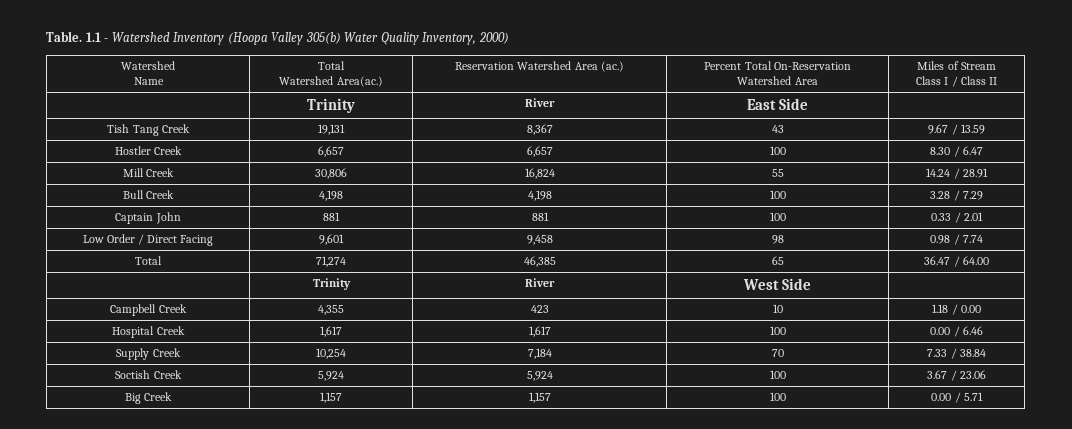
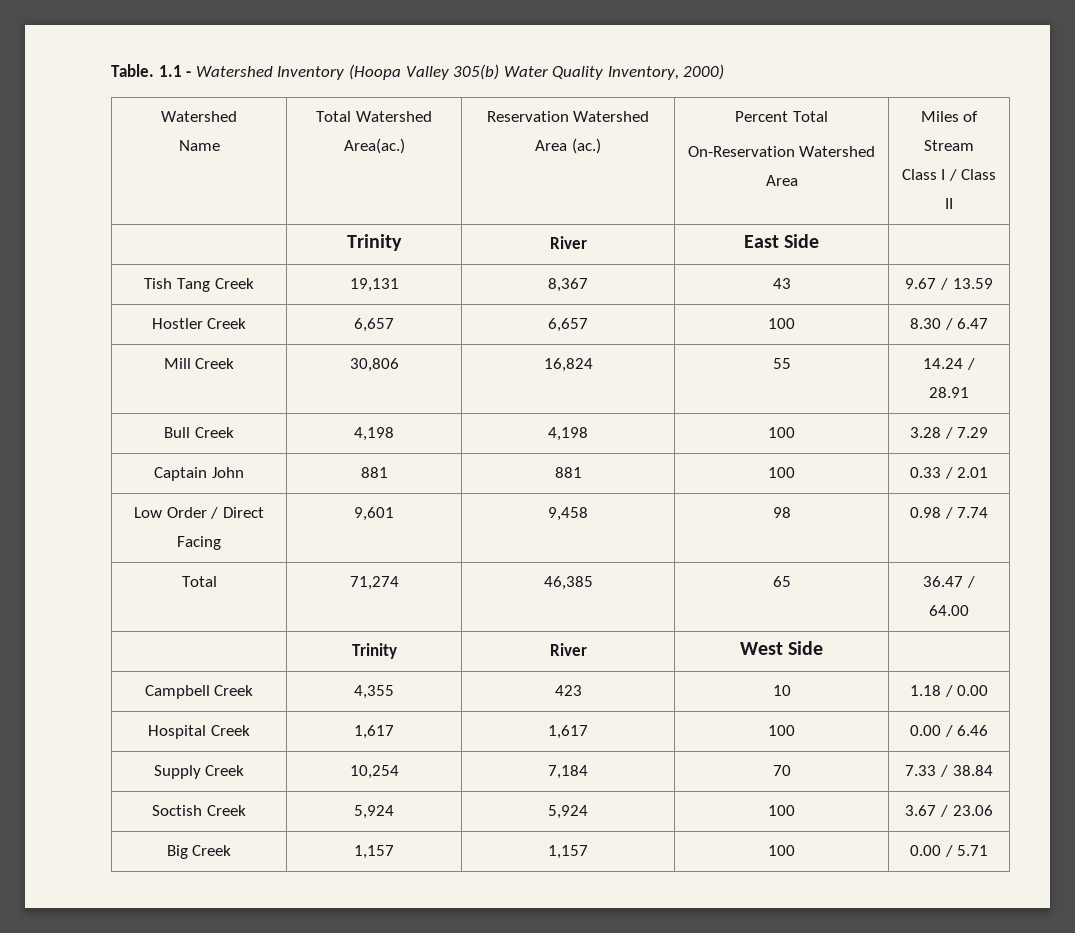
(346, 65) // -> (352, 116) none
(772, 65) none -> (828, 116) //
(851, 66) // -> (795, 151) none

